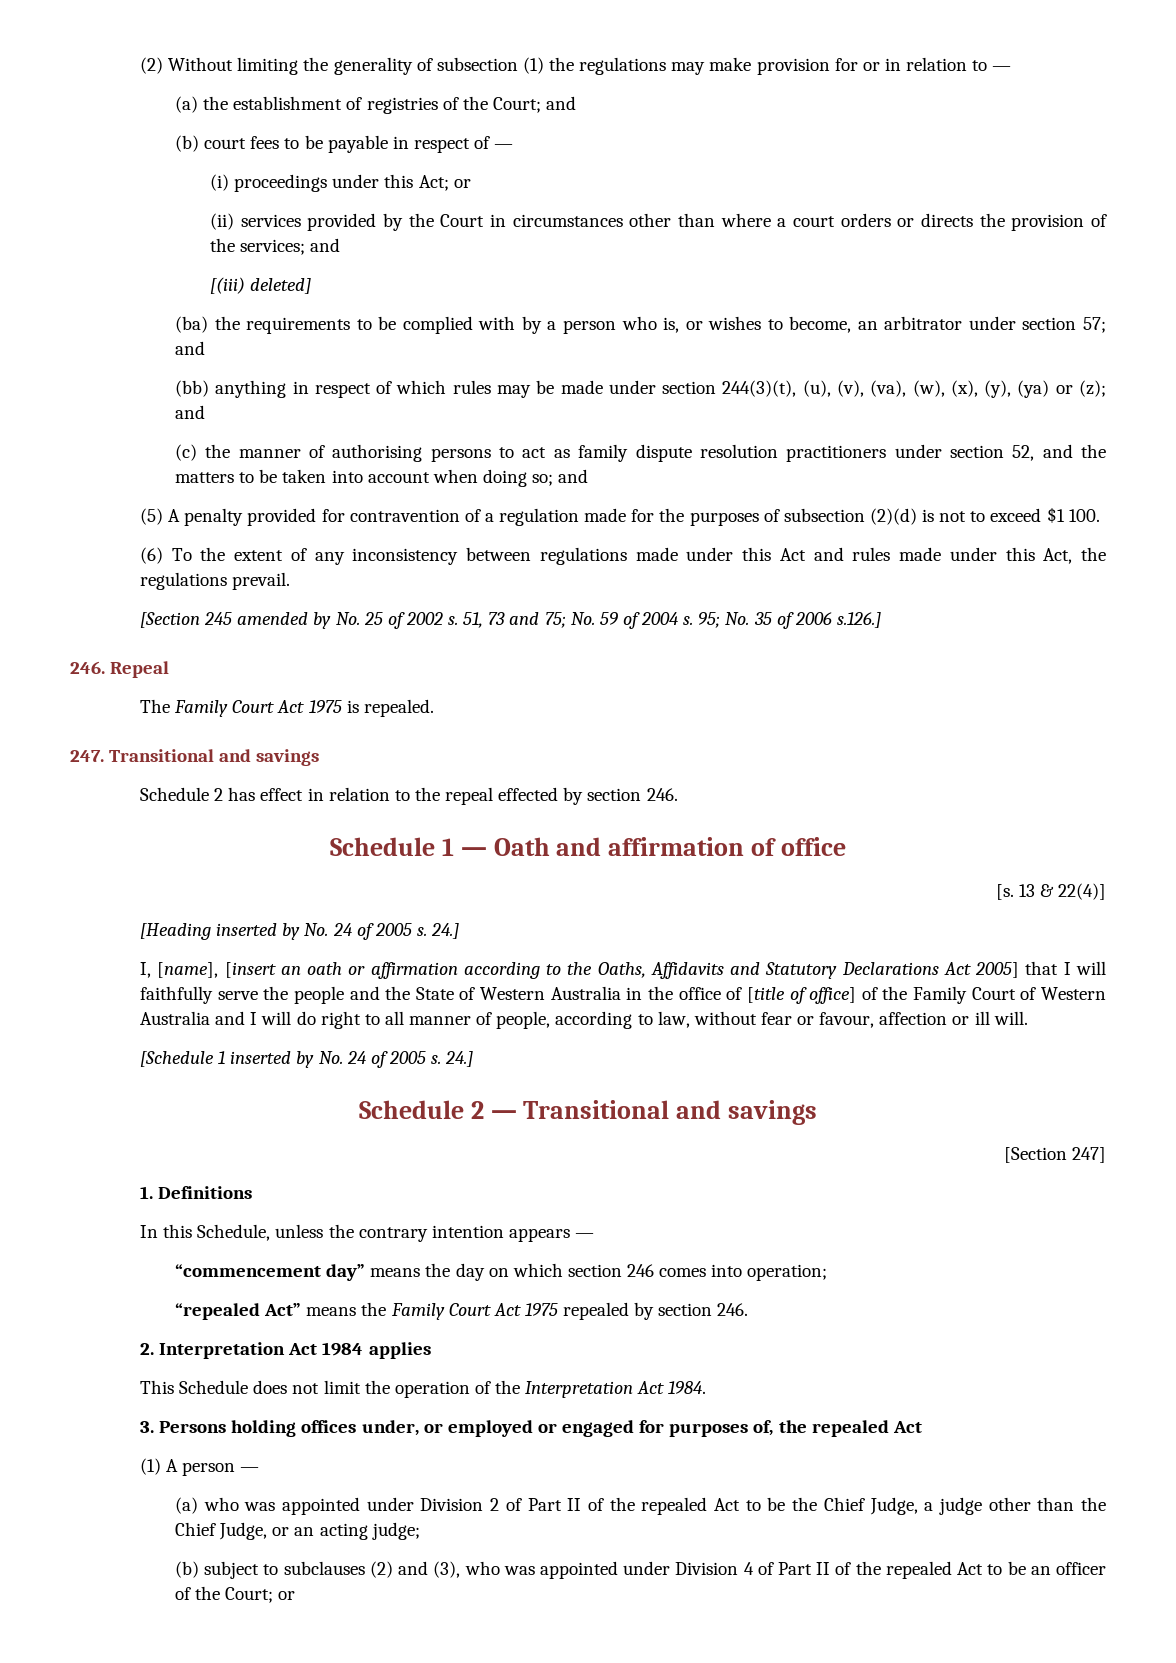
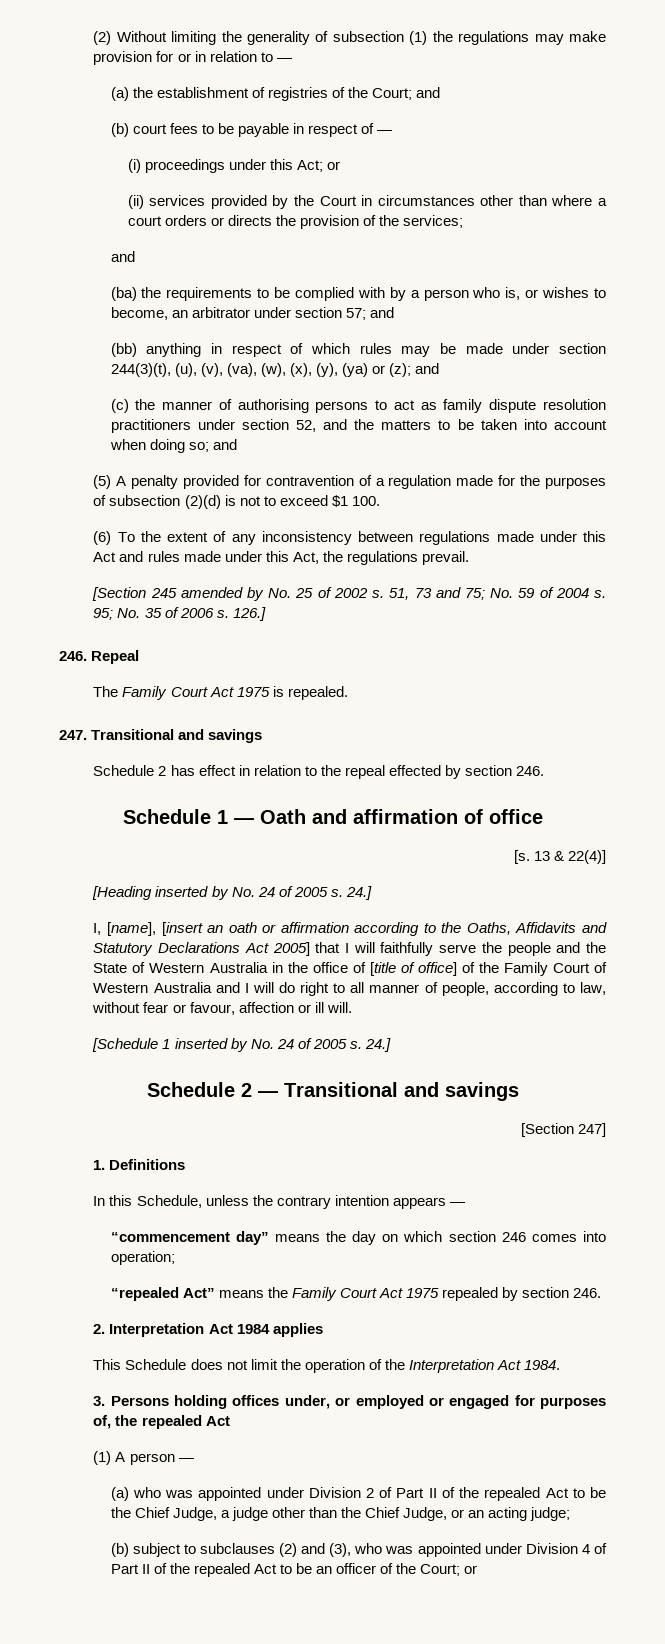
[310,238,341,252] [209,277,312,294] and // [(iii) deleted] -> [110,251,135,262] // and
[836,612,881,628] s.126.] -> [216,607,266,621] s. 126.]

